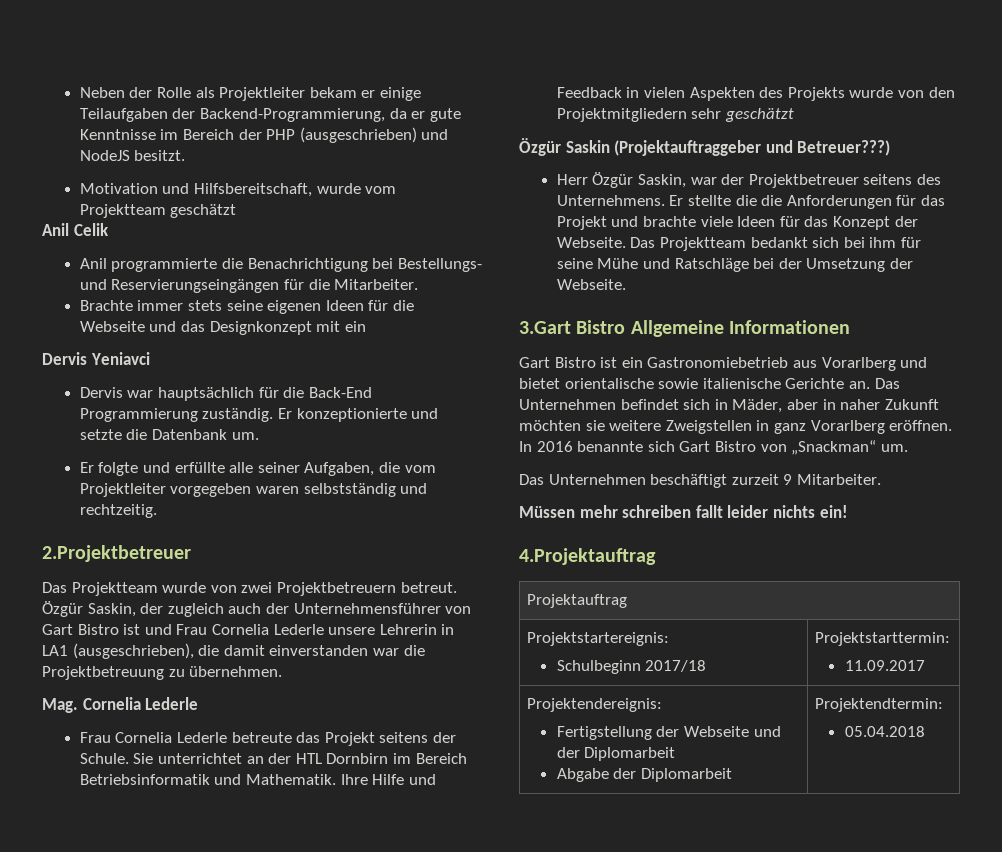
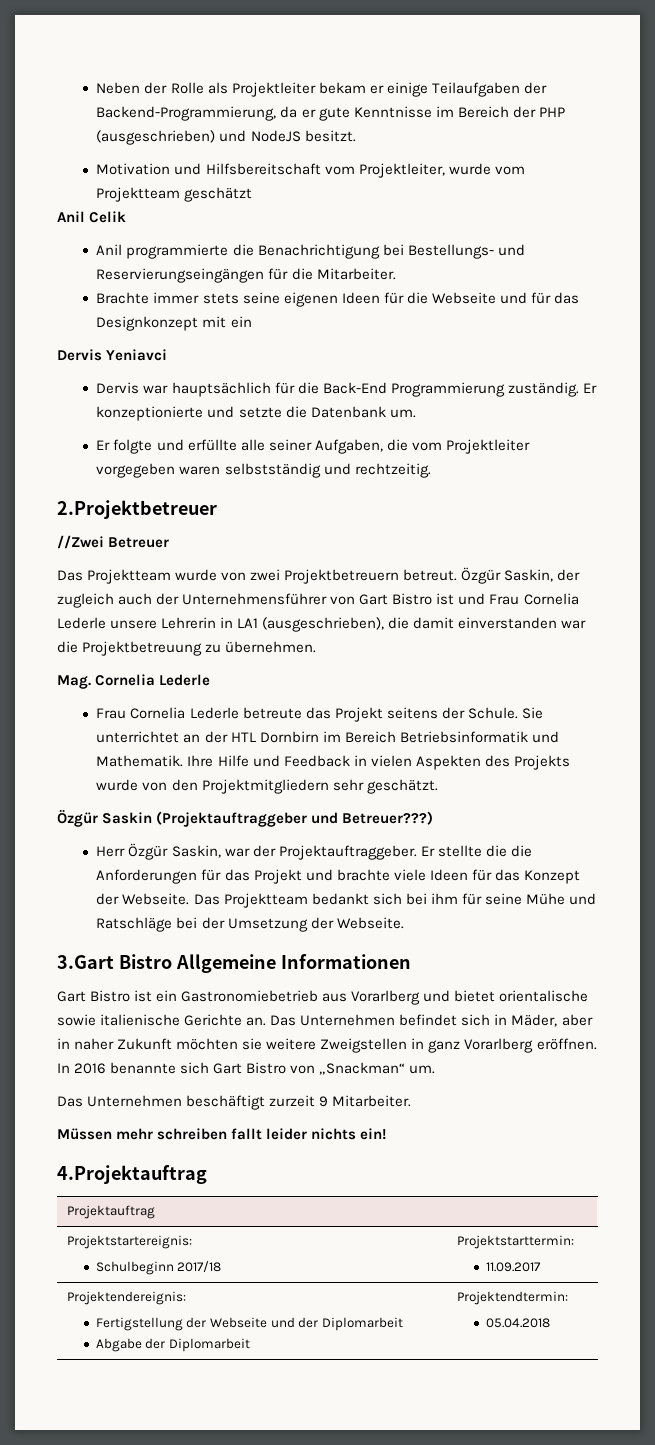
[194,183,313,197] Hilfsbereitschaft, -> [205,163,445,178] Hilfsbereitschaft vom Projektleiter,
(177, 326) none -> [530,292,551,304] für
(191, 553) none -> [57,535,170,549] // //Zwei Betreuer
[725,108,795,122] geschätzt -> [366,779,438,794] geschätzt.
[748,174,941,188] [556,195,665,206] Projektbetreuer seitens des Unternehmens. -> [278,845,417,860] Projektauftraggeber.

